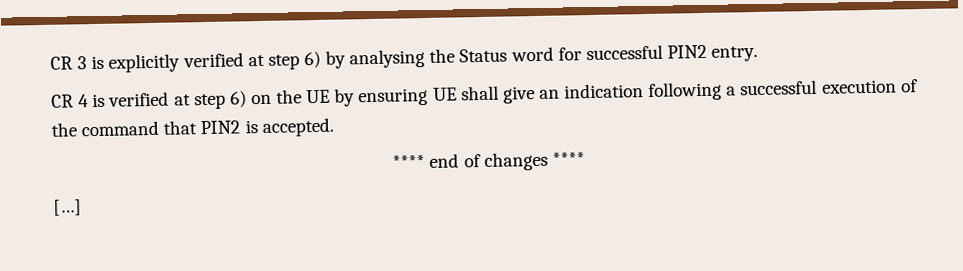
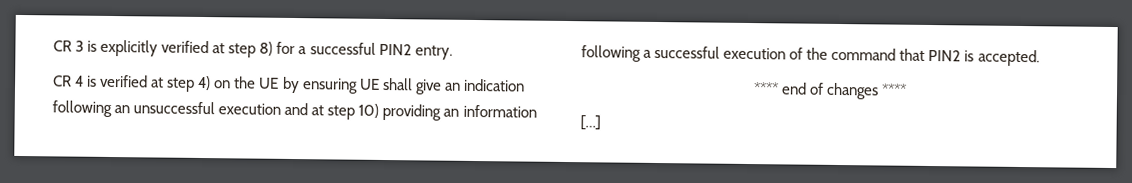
[303,46,582,69] 6) by analysing the Status word for -> [259,41,308,56] 8) for a
[229,90,247,108] 6) -> [197,75,212,91] 4)
(723, 91) none -> [114,101,537,121] [581,45,641,62] an unsuccessful execution and at step 10) providing an information following

